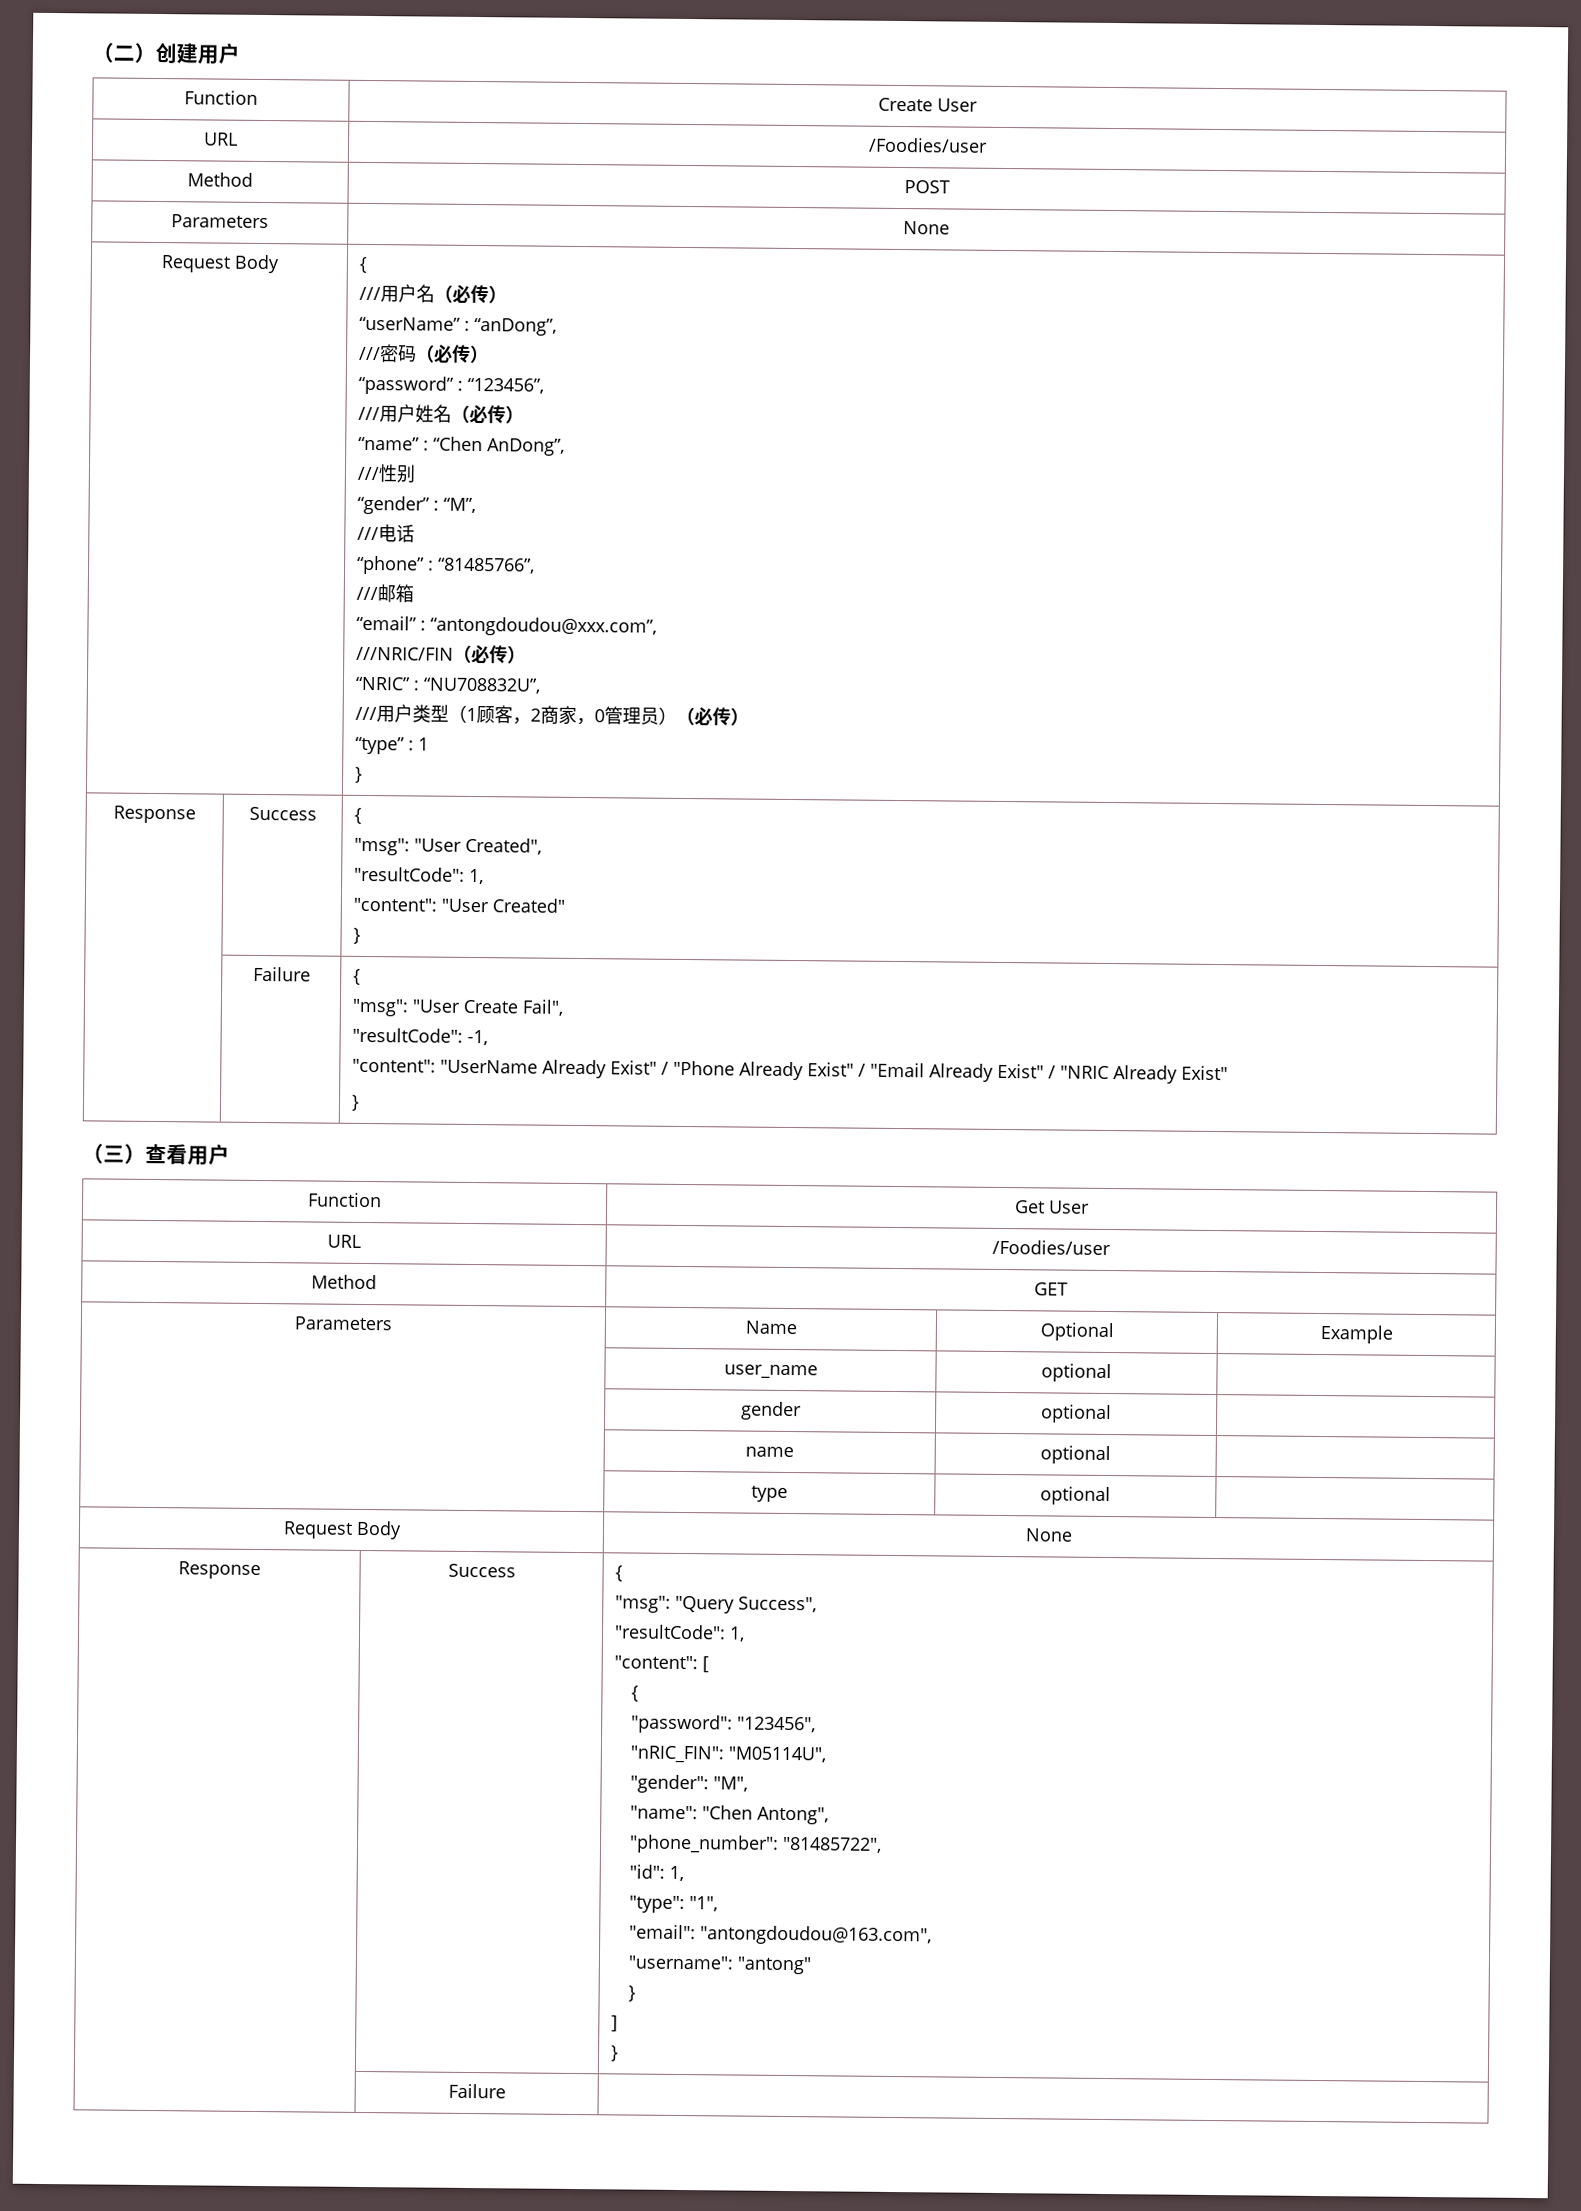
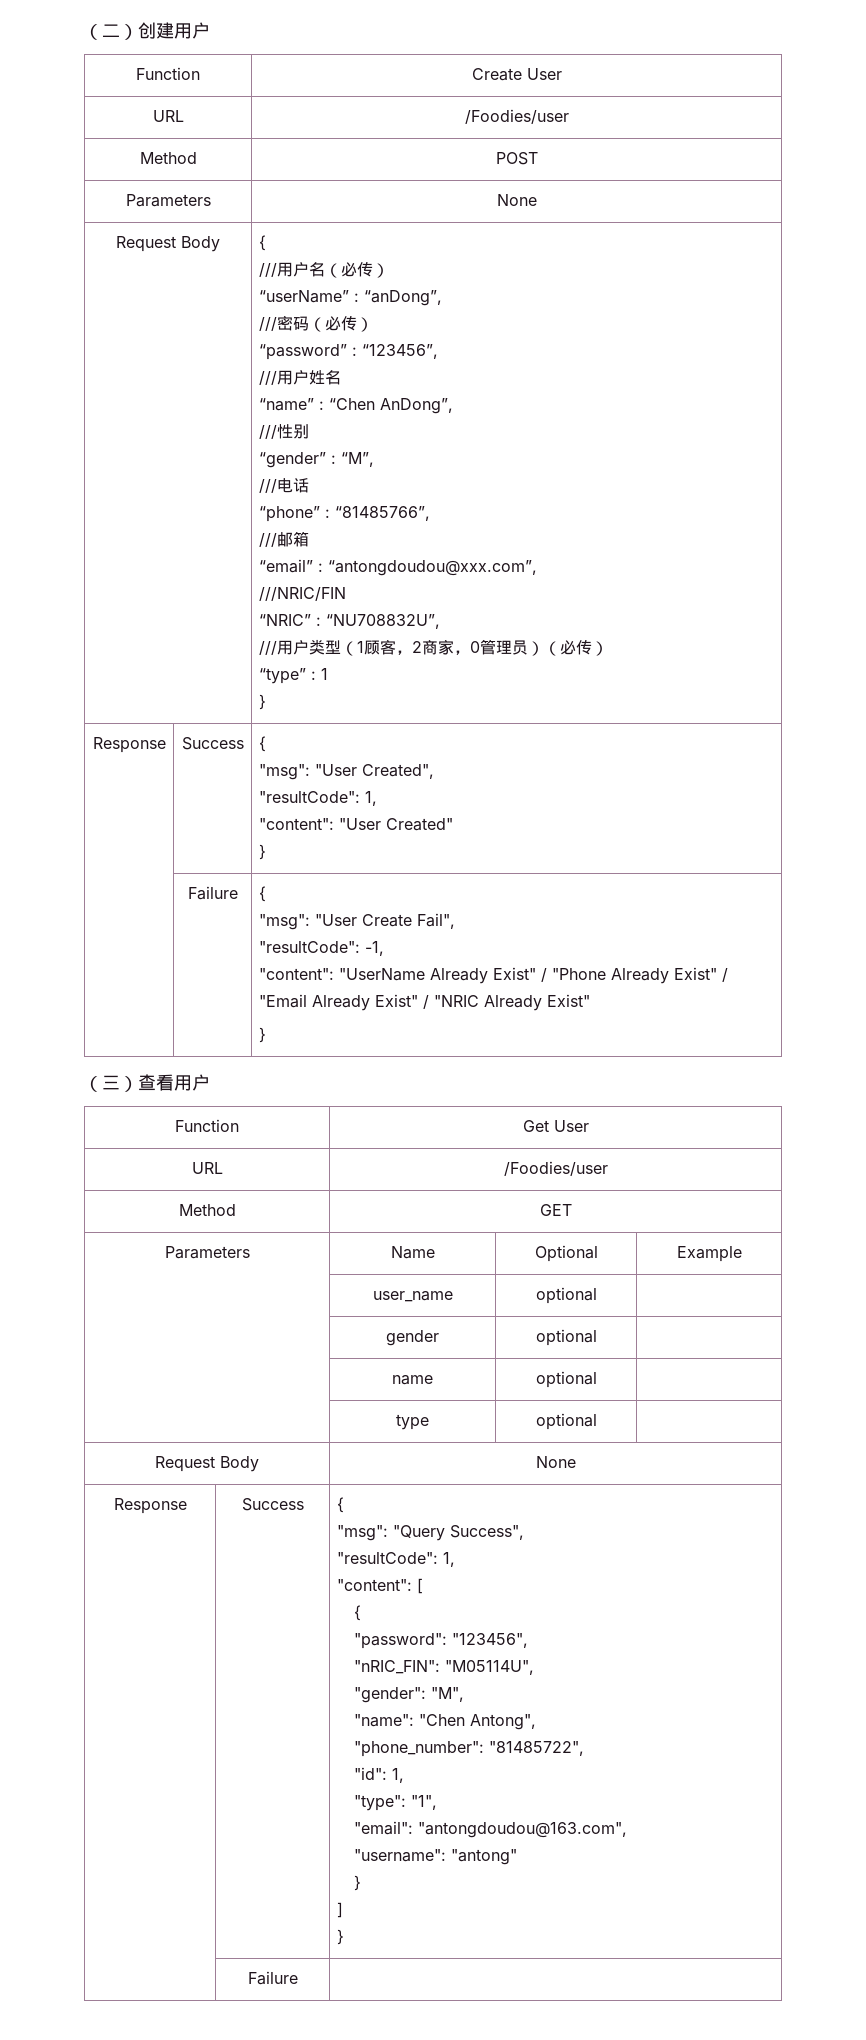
[451,404,525,424] （必传） -> (341, 377) none
[453,644,527,664] （必传） -> (346, 594) none

